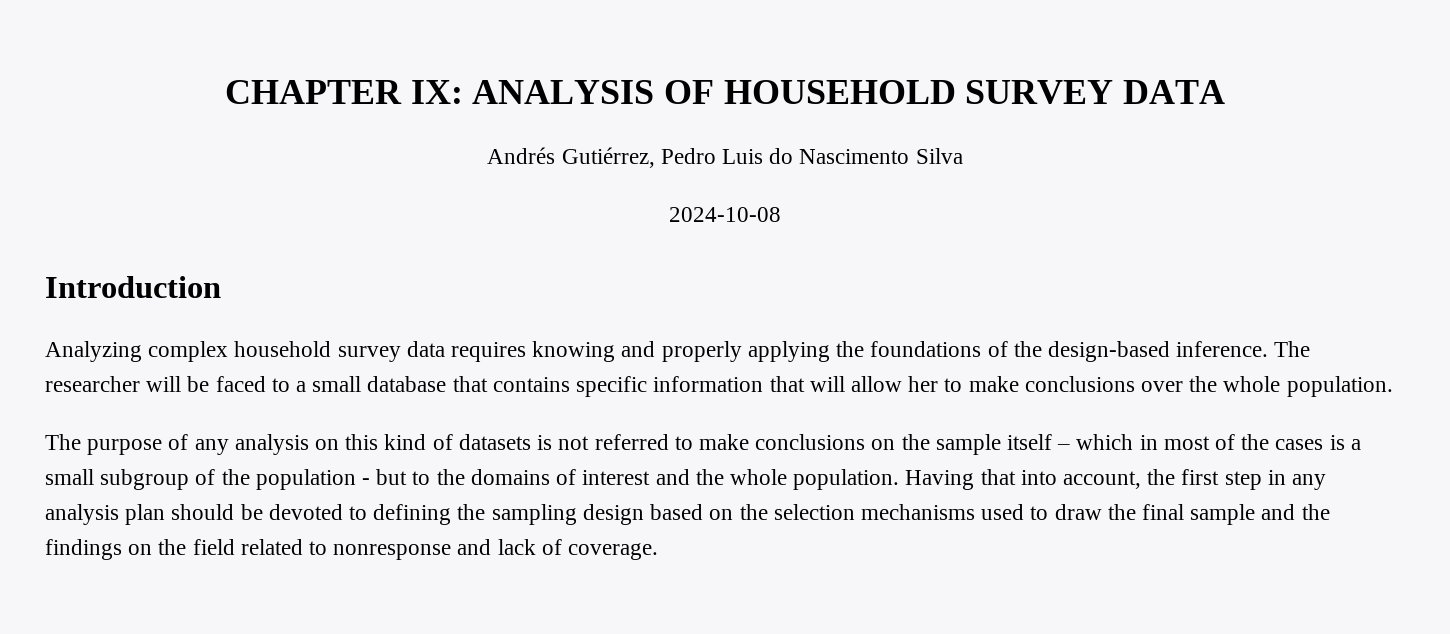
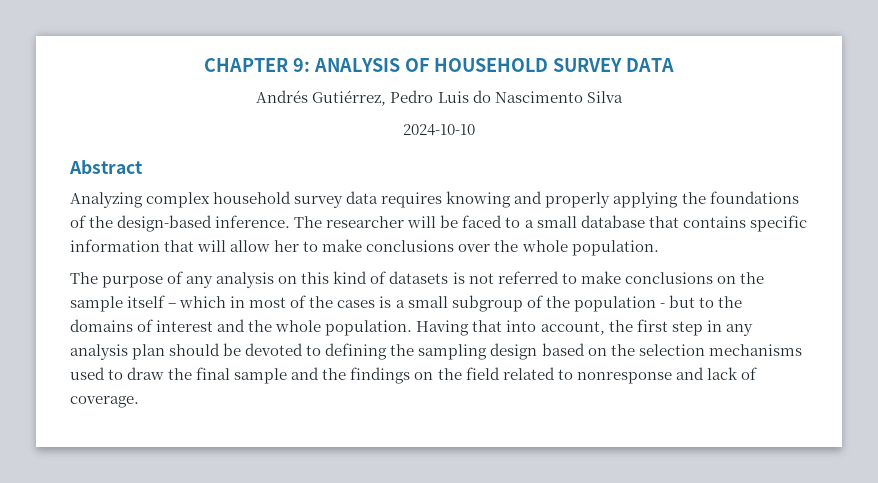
[410,80,463,104] IX: -> [292,58,310,72] 9:
[669,207,781,222] [45,276,221,298] 2024-10-08 // Introduction -> [403,124,475,136] [69,160,143,174] 2024-10-10 // Abstract

